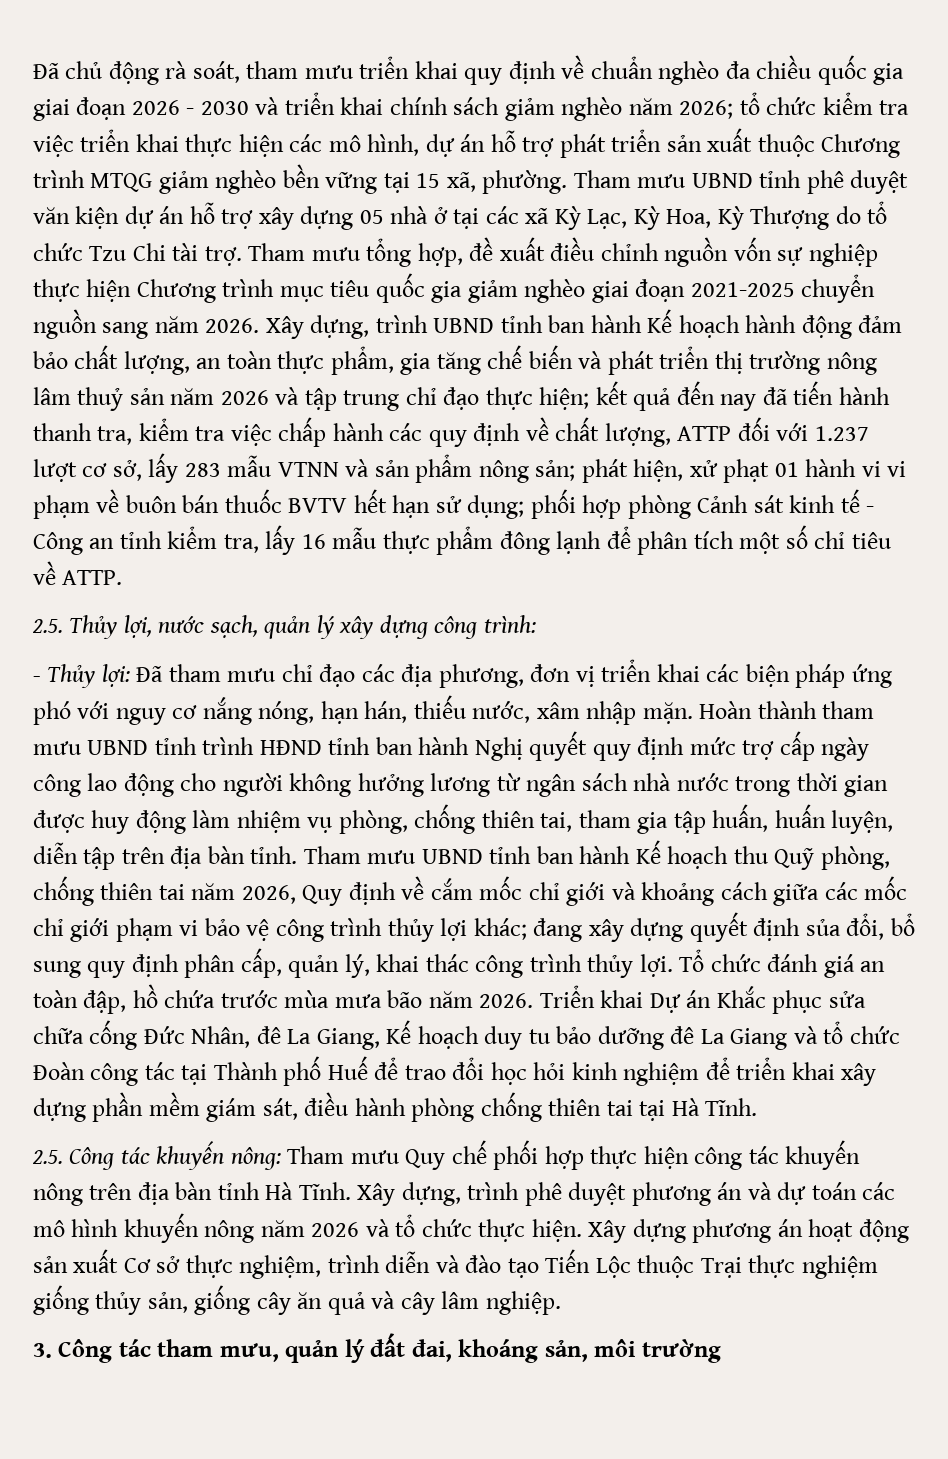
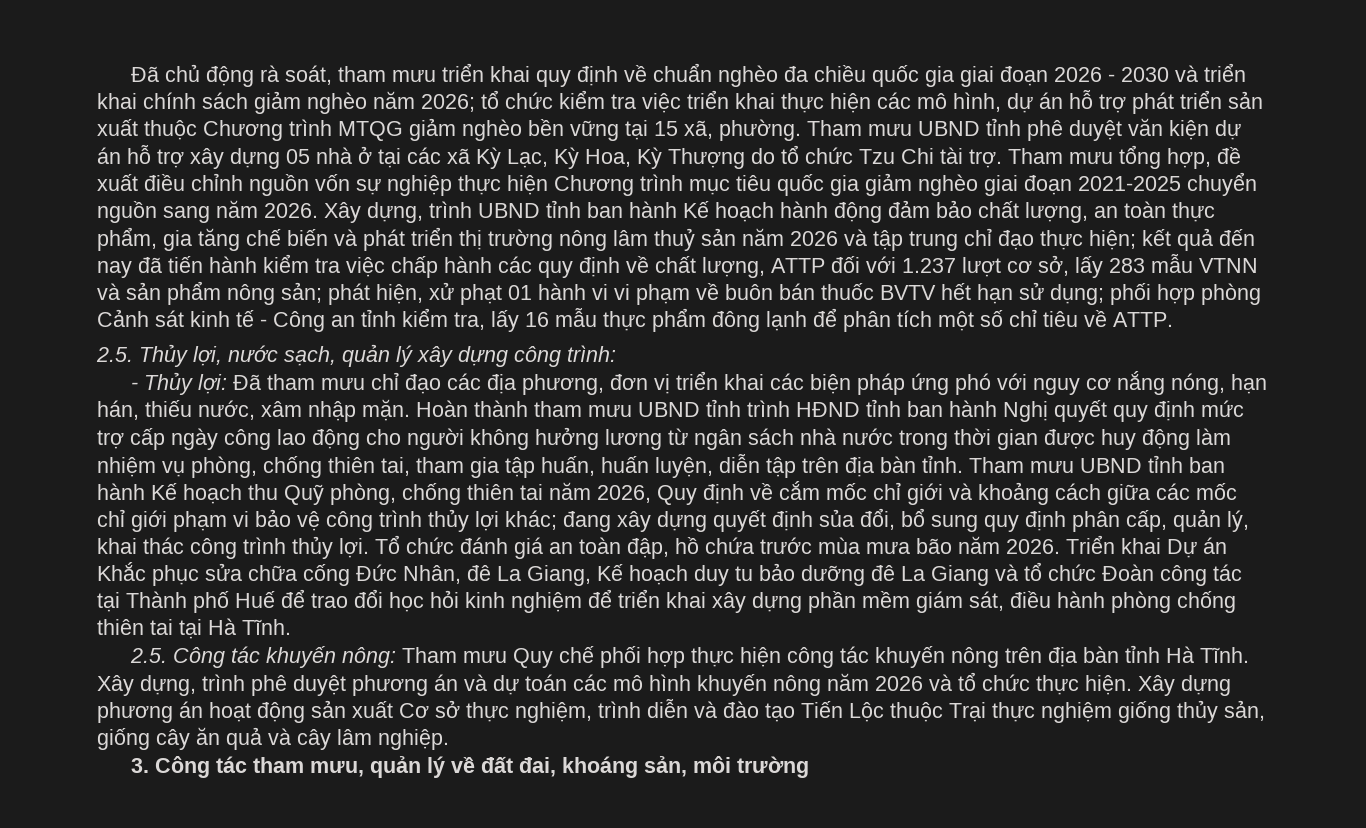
[33,423,133,445] thanh tra, -> (257, 264) none
(365, 1351) none -> [451,757,476,773] về

